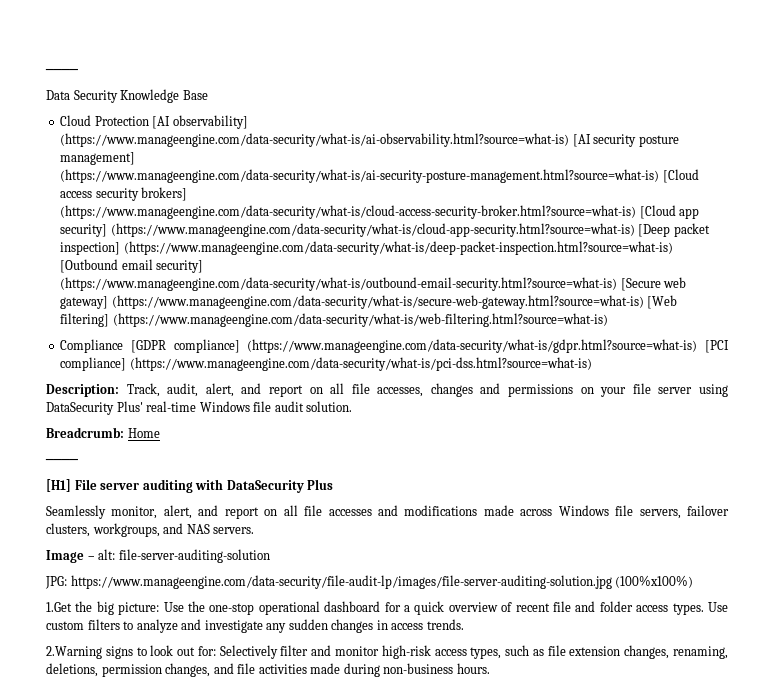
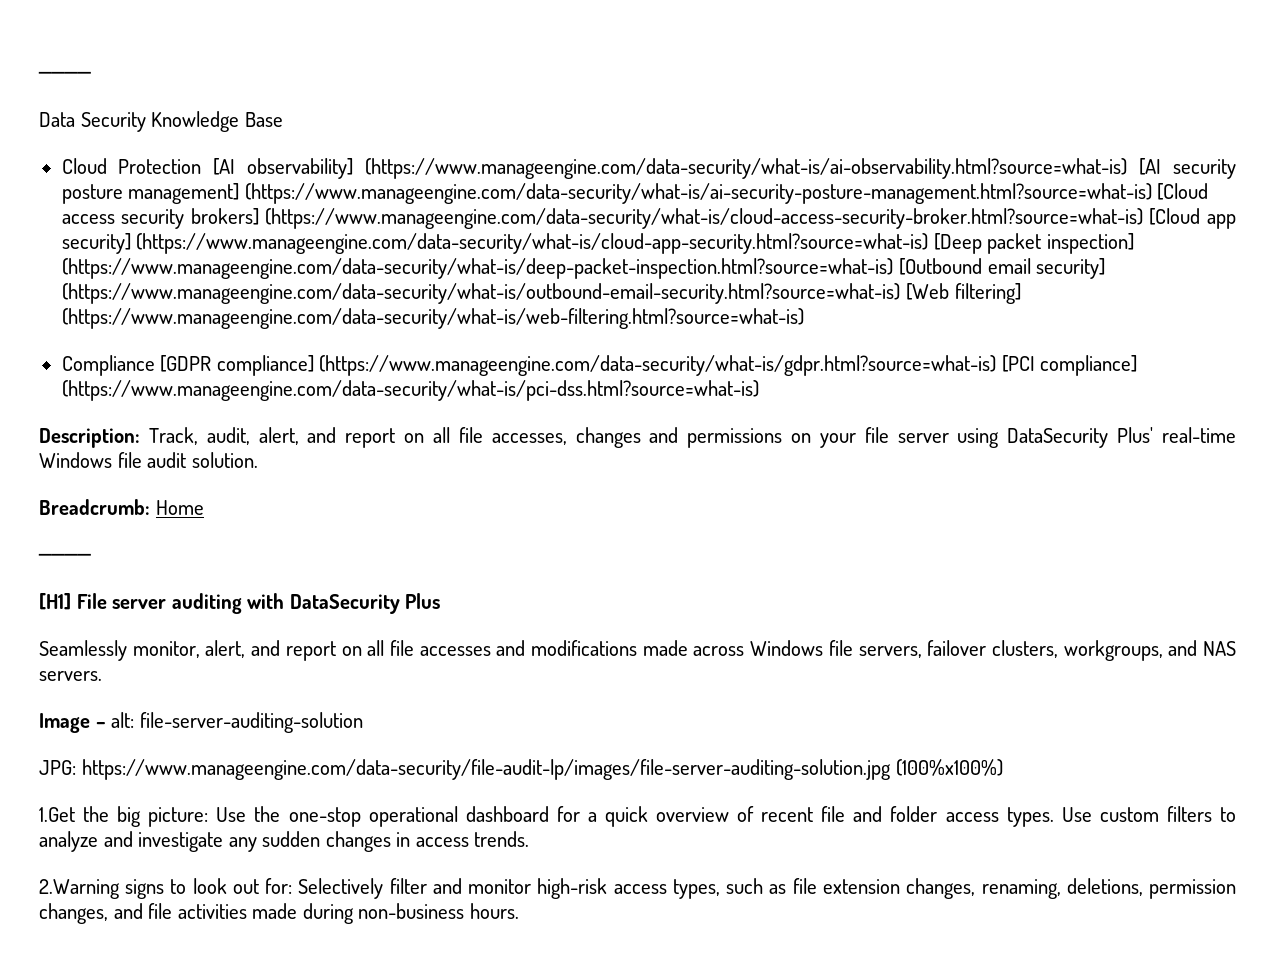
[620,277,687,291] [60,295,644,309] [Secure web gateway] (https://www.manageengine.com/data-security/what-is/secure-web-gateway.html?source=what-is) -> (901, 293) none

